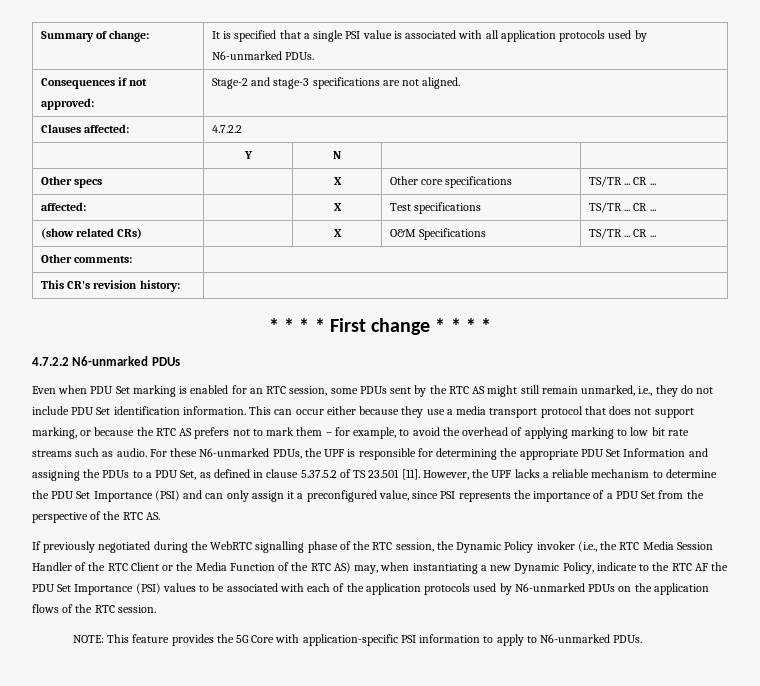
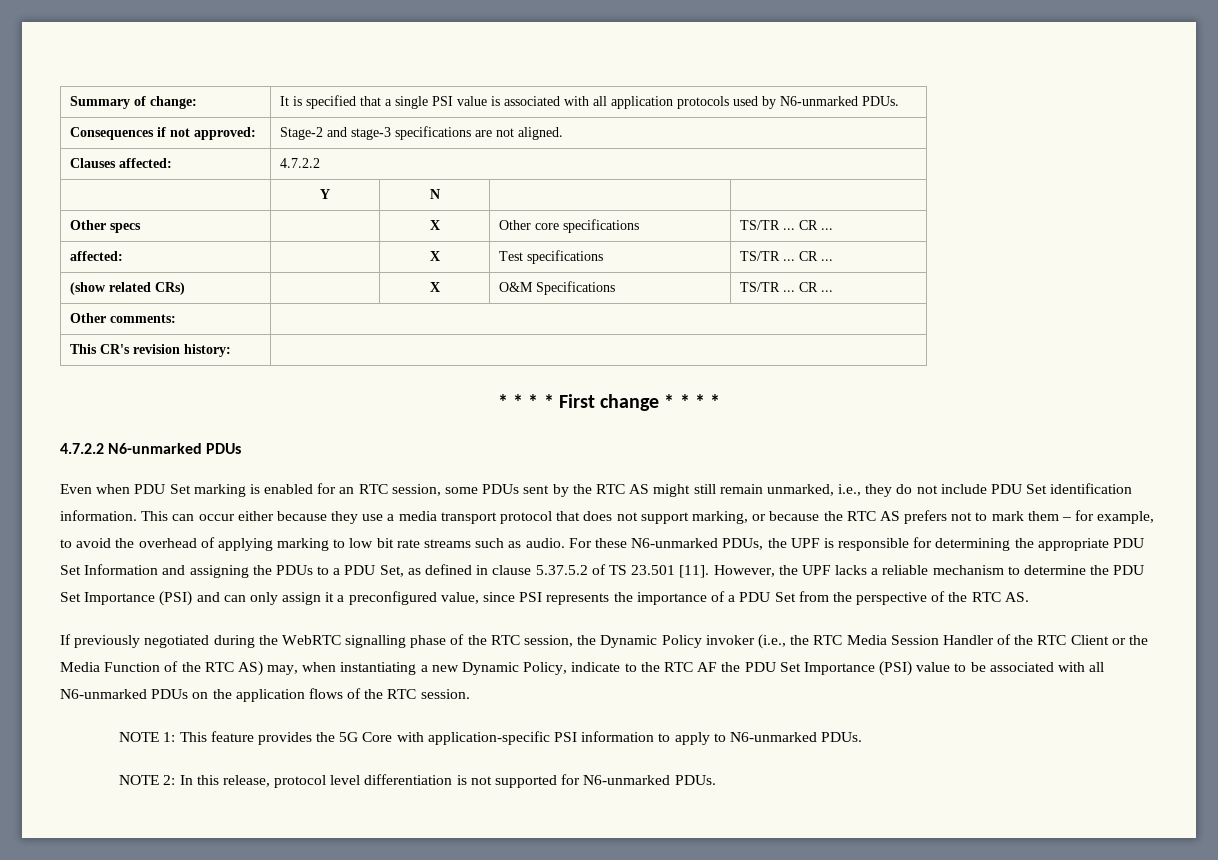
[162,583,196,592] values -> [916,662,951,672] value
[307,583,512,595] each of the application protocols used by -> [1089,662,1105,672] all
[72,635,104,643] NOTE: -> [119,732,176,742] NOTE 1:
(643, 639) none -> [119,774,716,788] // NOTE 2: In this release, protocol level differentiation is not supported for N6-unmarked PDUs.

